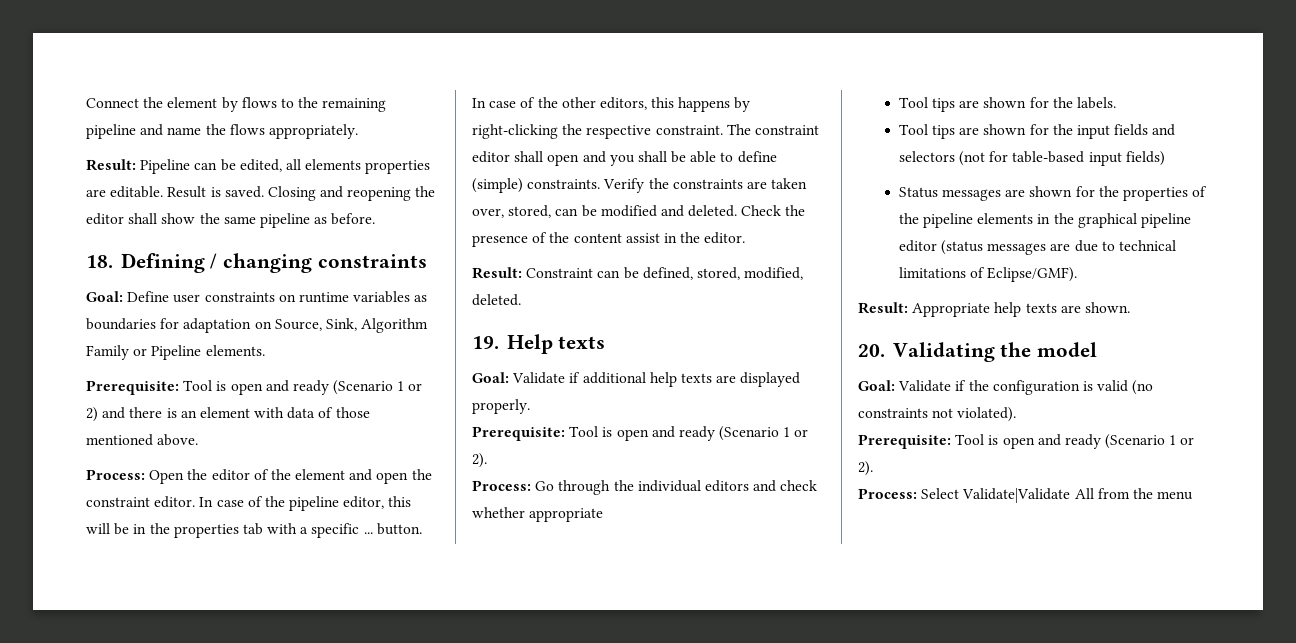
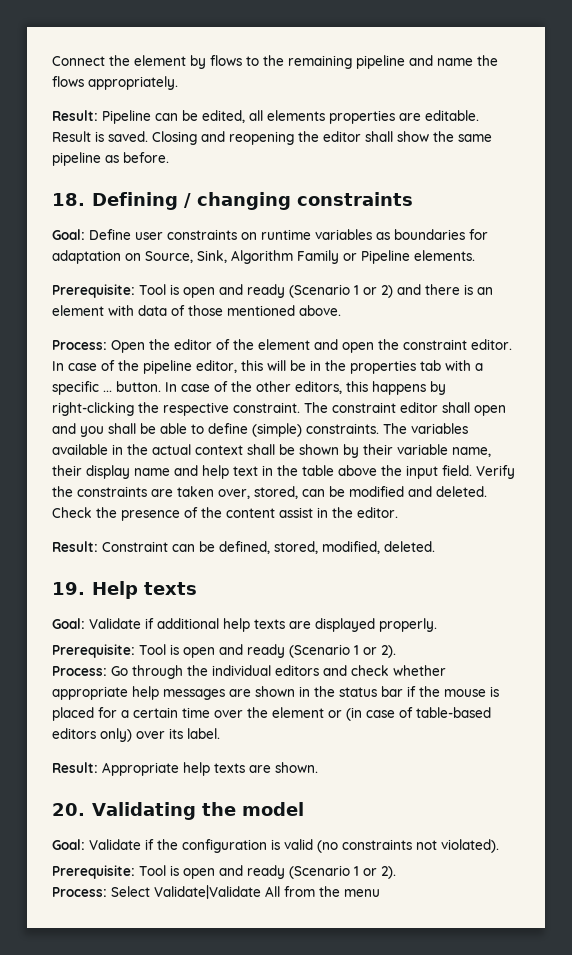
(601, 184) none -> [383,423,468,434] [52,444,491,458] [52,465,472,479] The variables available in the actual context shall be shown by their variable name, their display name and help text in the table above the input field.
[898,97,1116,112] [898,124,1176,139] [898,151,1165,166] [898,186,1208,201] [898,213,1191,228] [898,240,1176,255] [898,267,1078,282] // Tool tips are shown for the labels. // Tool tips are shown for the input fields and selectors (not for table-based input fields) // Status messages are shown for the properties of the pipeline elements in the graphical pipeline editor (status messages are due to technical limitations of Eclipse/GMF). -> [132,686,499,700] [52,707,491,721] [52,728,220,742] help messages are shown in the status bar if the mouse is placed for a certain time over the element or (in case of table-based editors only) over its label.

